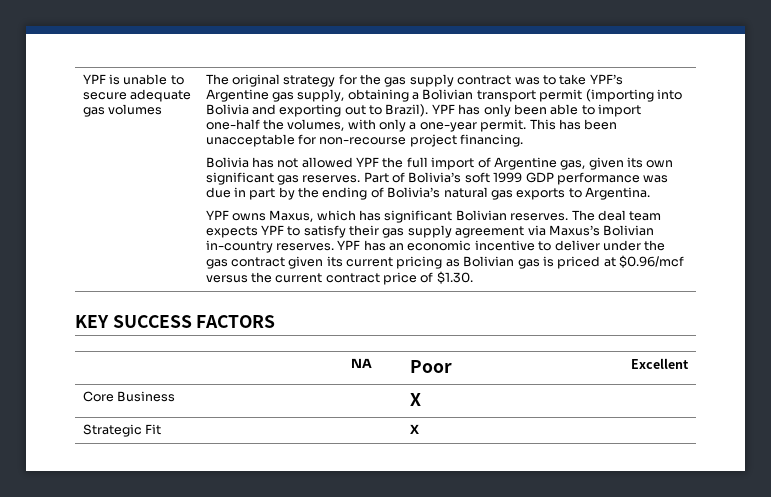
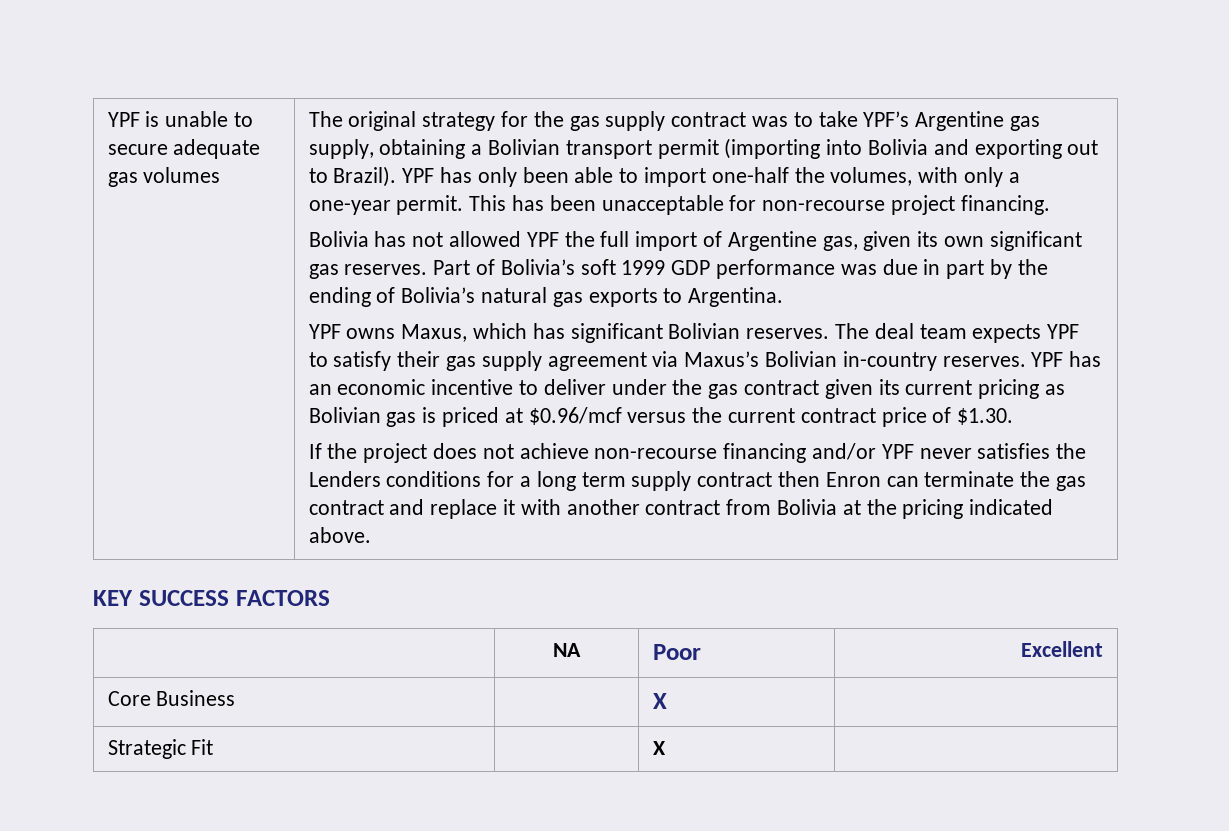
(473, 277) none -> [308,443,1087,463] [308,471,1087,491] [308,499,1054,519] [308,527,371,543] // If the project does not achieve non-recourse financing and/or YPF never satisfies the Lenders conditions for a long term supply contract then Enron can terminate the gas contract and replace it with another contract from Bolivia at the pricing indicated above.

